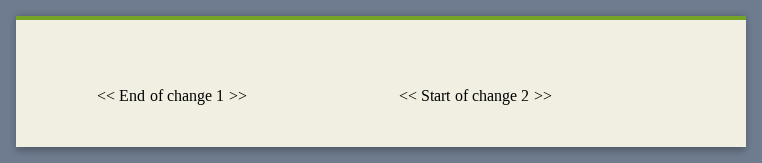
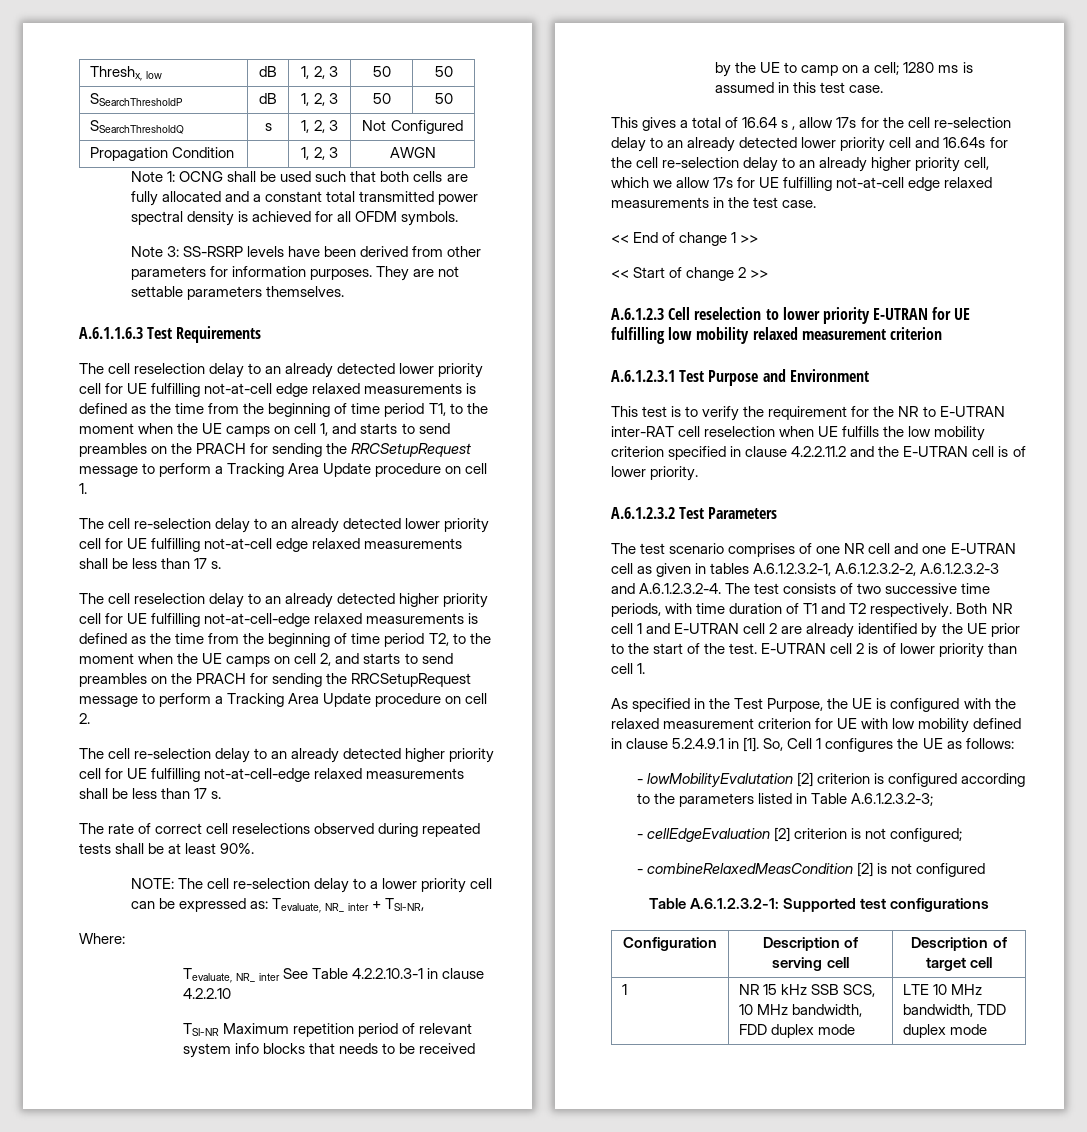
(97, 96) none -> [90,66,163,81] [259,66,277,77] [301,66,338,79] [372,66,391,77] [434,66,453,77] [90,93,184,106] [259,93,277,104] [301,93,338,106] [372,93,391,104] [434,93,453,104] [90,120,185,134] [264,123,272,131] [301,120,338,133] [362,120,463,134] [90,147,235,161] [301,147,338,160] [389,147,436,158] [130,171,468,182] [130,191,479,206] [130,211,459,226] [130,246,482,257] [130,266,460,281] [130,286,345,300] [79,326,262,343] [79,363,484,378] [79,383,477,397] [79,403,488,417] [79,423,450,437] [79,443,472,457] [79,463,488,477] [79,483,87,494] [79,518,490,533] [79,538,463,552] [79,558,222,569] [79,593,489,608] [79,613,479,627] [79,633,491,647] [79,653,453,667] [79,673,472,687] [79,693,488,707] [79,713,90,724] [79,748,495,763] [79,768,465,782] [79,788,222,799] [79,823,481,837] [79,843,255,854] [130,878,493,893] [130,898,425,913] [79,933,125,944] [182,968,485,983] [182,988,231,999] [182,1023,473,1037] [182,1043,476,1058] [714,62,973,77] [714,82,884,93] [611,117,1011,131] [611,137,1008,152] [611,157,990,172] [611,177,993,191] [611,197,817,208] Threshx, low | dB | 1, 2, 3 | 50 | 50 // SSearchThresholdP | dB | 1, 2, 3 | 50 | 50 // SSearchThresholdQ | s | 1, 2, 3 | Not Configured // Propagation Condition | | 1, 2, 3 | AWGN // Note 1: OCNG shall be used such that both cells are fully allocated and a constant total transmitted power spectral density is achieved for all OFDM symbols. // Note 3: SS-RSRP levels have been derived from other parameters for information purposes. They are not settable parameters themselves. // A.6.1.1.6.3 Test Requirements // The cell reselection delay to an already detected lower priority cell for UE fulfilling not-at-cell edge relaxed measurements is defined as the time from the beginning of time period T1, to the moment when the UE camps on cell 1, and starts to send preambles on the PRACH for sending the RRCSetupRequest message to perform a Tracking Area Update procedure on cell 1. // The cell re-selection delay to an already detected lower priority cell for UE fulfilling not-at-cell edge relaxed measurements shall be less than 17 s. // The cell reselection delay to an already detected higher priority cell for UE fulfilling not-at-cell-edge relaxed measurements is defined as the time from the beginning of time period T2, to the moment when the UE camps on cell 2, and starts to send preambles on the PRACH for sending the RRCSetupRequest message to perform a Tracking Area Update procedure on cell 2. // The cell re-selection delay to an already detected higher priority cell for UE fulfilling not-at-cell-edge relaxed measurements shall be less than 17 s. // The rate of correct cell reselections observed during repeated tests shall be at least 90%. // NOTE: The cell re-selection delay to a lower priority cell can be expressed as: Tevaluate, NR_ inter + TSI-NR, // Where: // Tevaluate, NR_ inter See Table 4.2.2.10.3-1 in clause 4.2.2.10 // TSI-NR Maximum repetition period of relevant system info blocks that needs to be received by the UE to camp on a cell; 1280 ms is assumed in this test case. // This gives a total of 16.64 s , allow 17s for the cell re-selection delay to an already detected lower priority cell and 16.64s for the cell re-selection delay to an already higher priority cell, which we allow 17s for UE fulfilling not-at-cell edge relaxed measurements in the test case. //
(552, 96) none -> [611,307,971,324] [611,327,942,344] [611,369,869,386] [611,406,1005,421] [611,426,986,441] [611,446,1026,460] [611,466,699,481] [611,507,778,519] [611,543,1016,557] [611,563,1000,577] [611,583,991,594] [611,603,1012,618] [611,623,1020,638] [611,643,1017,658] [611,663,646,674] [611,698,1016,712] [611,718,1022,733] [611,737,1014,752] [636,772,1026,788] [636,793,934,807] [636,827,963,842] [636,862,986,877] [648,898,990,912] [623,937,717,951] [762,937,859,951] [772,957,849,971] [911,937,1007,951] [925,957,993,971] [622,984,628,995] [739,984,876,997] [739,1004,863,1017] [739,1024,856,1038] [903,984,983,995] [903,1004,1007,1017] [903,1024,988,1038] // A.6.1.2.3 Cell reselection to lower priority E-UTRAN for UE fulfilling low mobility relaxed measurement criterion // A.6.1.2.3.1 Test Purpose and Environment // This test is to verify the requirement for the NR to E-UTRAN inter-RAT cell reselection when UE fulfills the low mobility criterion specified in clause 4.2.2.11.2 and the E-UTRAN cell is of lower priority. // A.6.1.2.3.2 Test Parameters // The test scenario comprises of one NR cell and one E-UTRAN cell as given in tables A.6.1.2.3.2-1, A.6.1.2.3.2-2, A.6.1.2.3.2-3 and A.6.1.2.3.2-4. The test consists of two successive time periods, with time duration of T1 and T2 respectively. Both NR cell 1 and E-UTRAN cell 2 are already identified by the UE prior to the start of the test. E-UTRAN cell 2 is of lower priority than cell 1. // As specified in the Test Purpose, the UE is configured with the relaxed measurement criterion for UE with low mobility defined in clause 5.2.4.9.1 in [1]. So, Cell 1 configures the UE as follows: // - lowMobilityEvalutation [2] criterion is configured according to the parameters listed in Table A.6.1.2.3.2-3; // - cellEdgeEvaluation [2] criterion is not configured; // - combineRelaxedMeasCondition [2] is not configured // Table A.6.1.2.3.2-1: Supported test configurations // Configuration | Description of serving cell | Description of target cell // 1 | NR 15 kHz SSB SCS, 10 MHz bandwidth, FDD duplex mode | LTE 10 MHz bandwidth, TDD duplex mode

